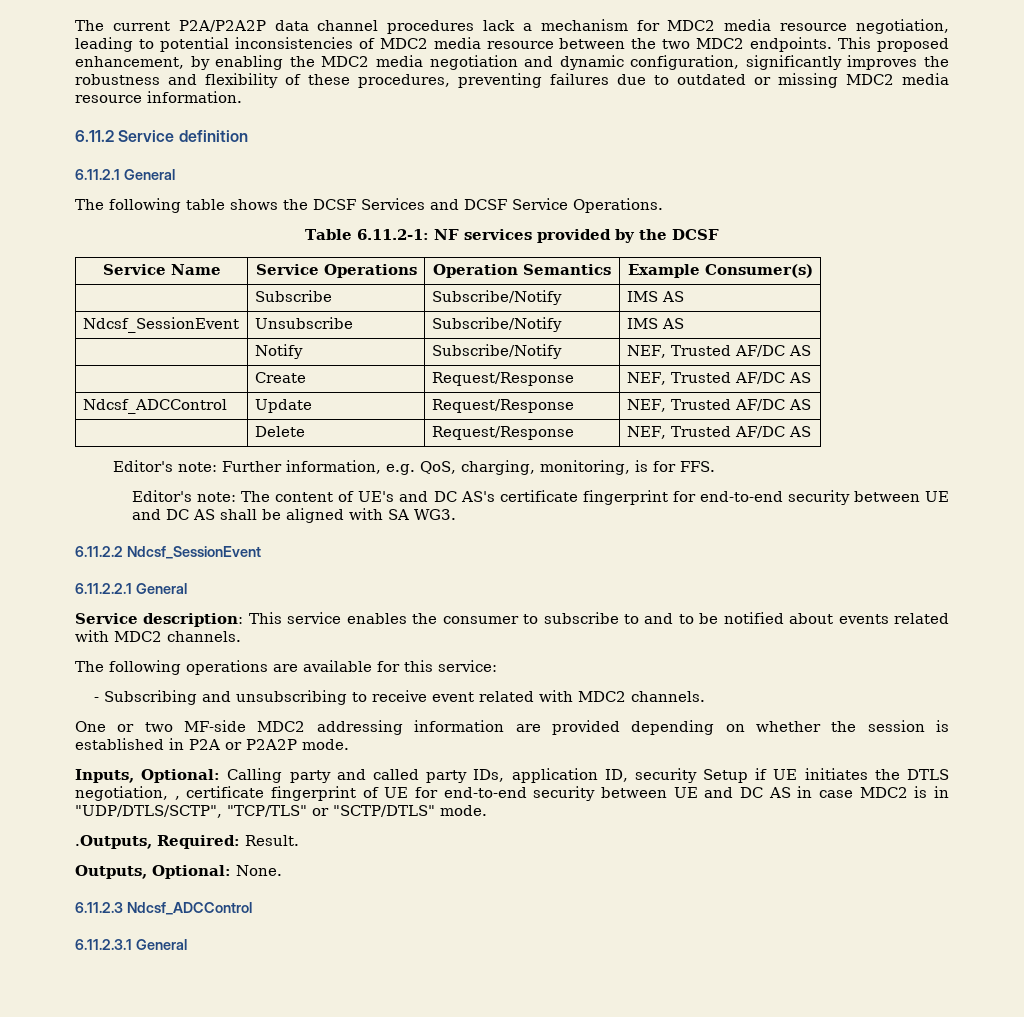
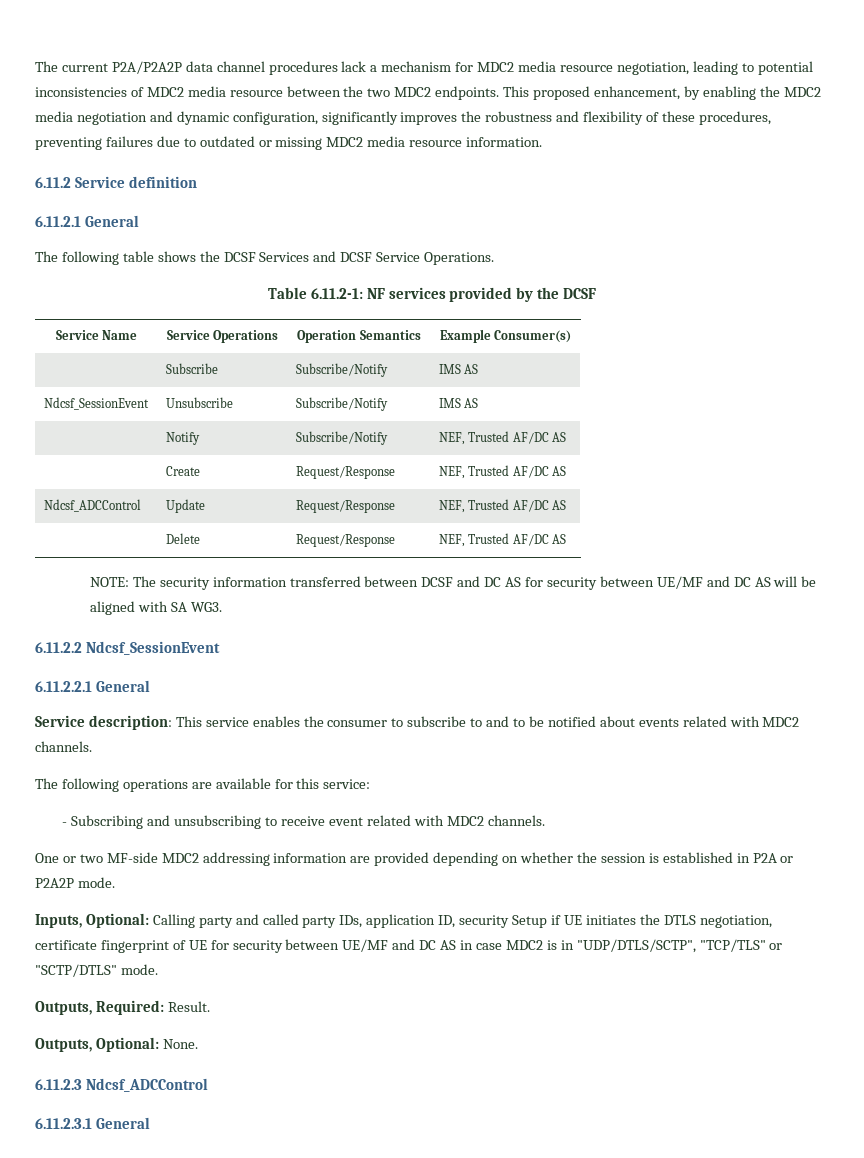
[113,460,716,475] [132,490,950,505] [132,509,258,520] Editor's note: Further information, e.g. QoS, charging, monitoring, is for FFS. // Editor's note: The content of UE's and DC AS's certificate fingerprint for end-to-end security between UE and DC AS shall -> [89,576,798,590] NOTE: The security information transferred between DCSF and DC AS for security between UE/MF and DC AS will
[174,796,180,800] , -> (772, 921) none
[443,786,698,801] end-to-end security between UE -> [232,939,389,953] security between UE/MF
[75,835,152,849] .Outputs, -> [35,1001,92,1015] Outputs,

